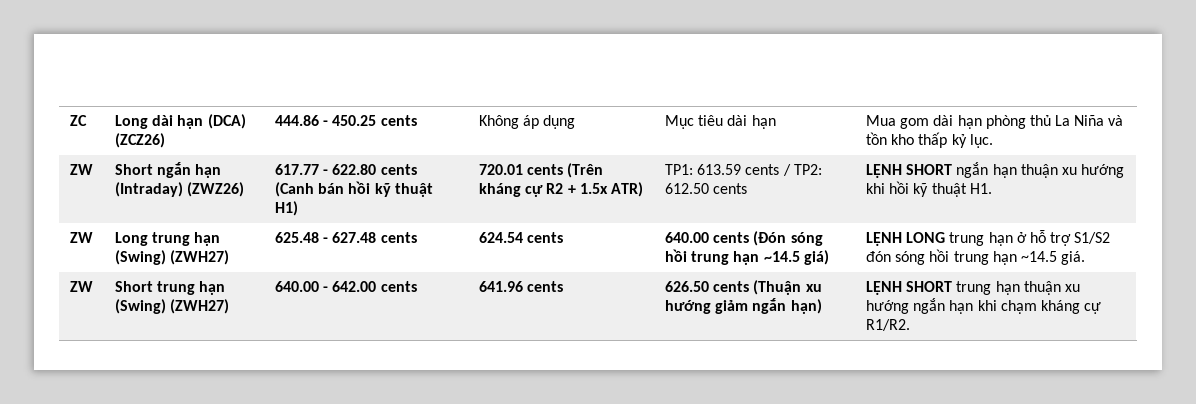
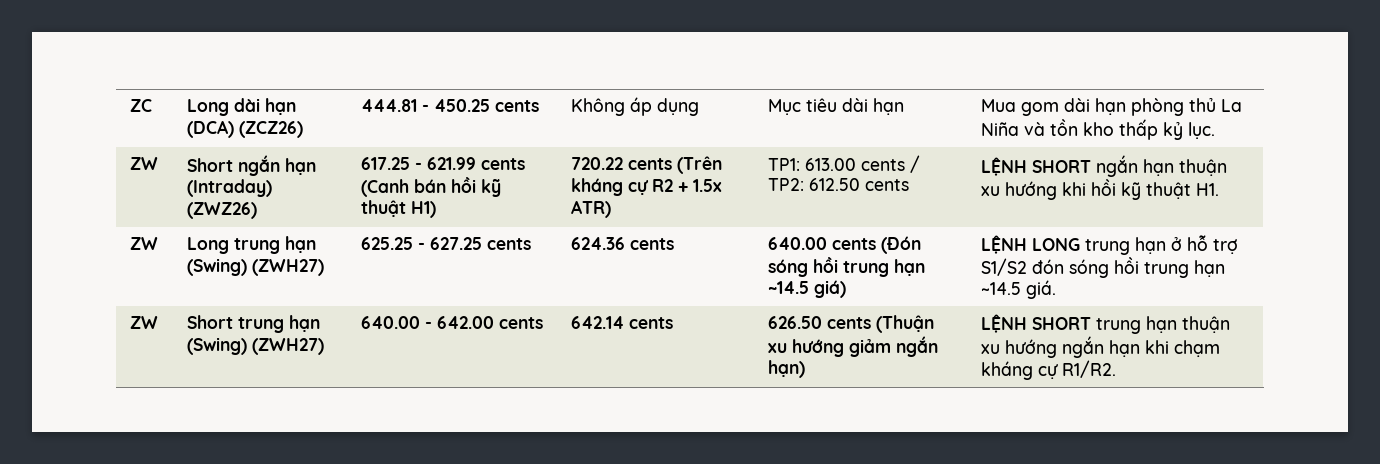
[274,115,319,126] 444.86 -> [361,99,418,112] 444.81
[274,164,377,175] 617.77 - 622.80 -> [361,157,477,170] 617.25 - 621.99
[478,164,523,175] 720.01 -> [571,157,624,170] 720.22
[697,164,742,175] 613.59 -> [805,158,857,171] 613.00
[274,232,417,243] [478,232,523,243] 625.48 - 627.48 cents | 624.54 -> [361,237,532,250] [571,237,626,250] 625.25 - 627.25 cents | 624.36
[478,281,523,292] 641.96 -> [571,316,625,329] 642.14

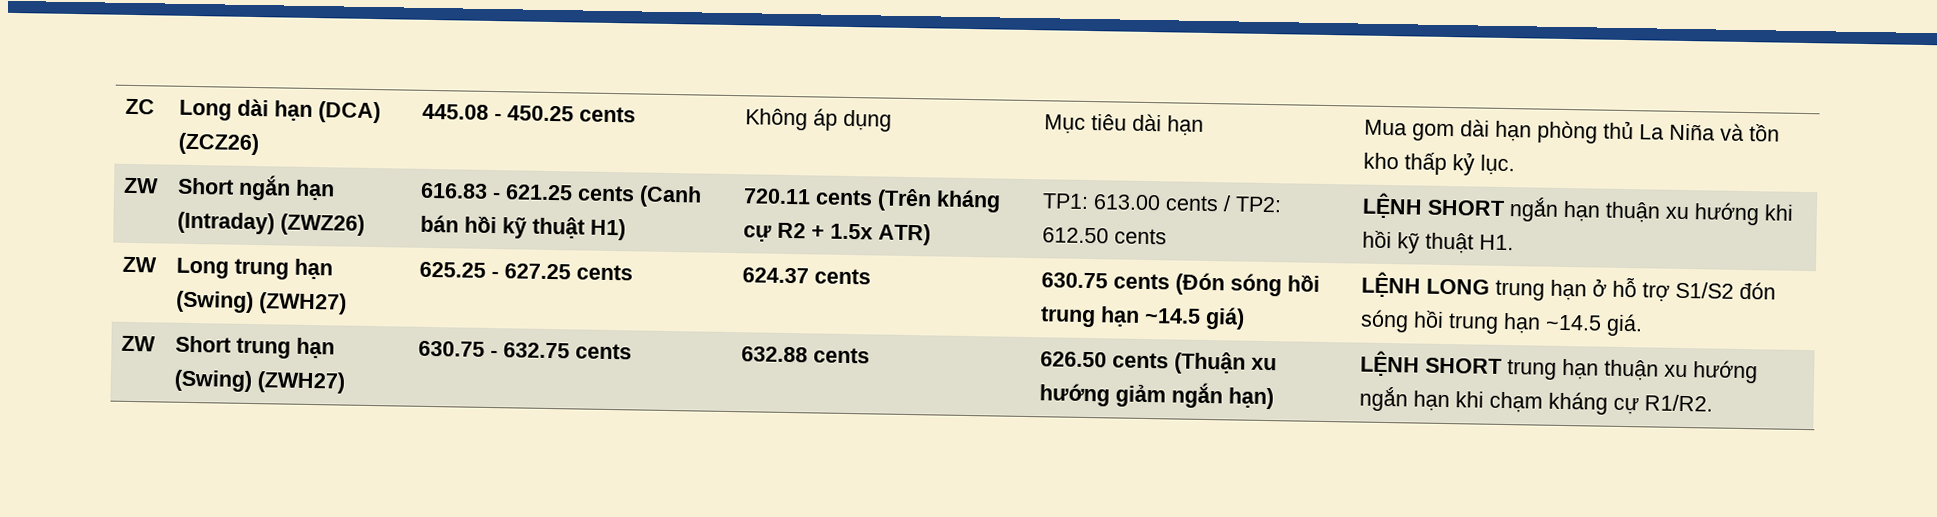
[361,99,418,112] 444.81 -> [422,103,490,120] 445.08
[361,157,477,170] 617.25 - 621.99 -> [420,182,574,201] 616.83 - 621.25
[571,157,624,170] 720.22 -> [743,188,812,205] 720.11
[571,237,675,250] [768,237,828,250] 624.36 cents | 640.00 -> [742,267,872,285] [1041,272,1109,289] 624.37 cents | 630.75
[361,316,544,329] [571,316,625,329] 640.00 - 642.00 cents | 642.14 -> [418,340,633,360] [741,346,809,363] 630.75 - 632.75 cents | 632.88

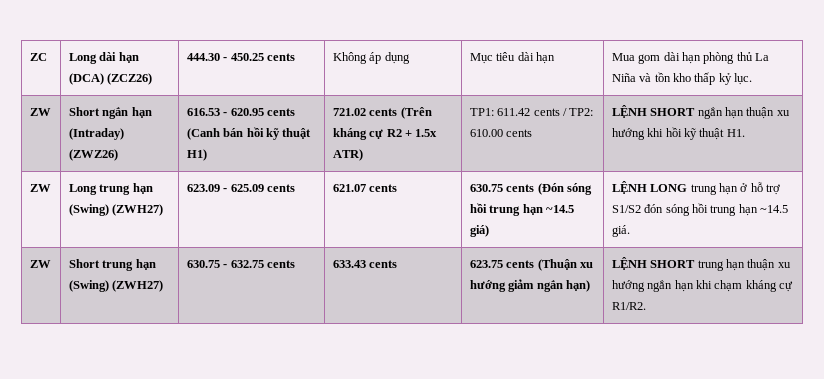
[422,103,490,120] 445.08 -> [186,53,220,61] 444.30
[420,182,574,201] 616.83 - 621.25 -> [186,108,264,116] 616.53 - 620.95
[743,188,812,205] 720.11 -> [332,108,366,116] 721.02
[1093,194,1162,211] 613.00 -> [497,108,531,116] 611.42
[1042,227,1110,244] 612.50 -> [469,129,503,137] 610.00
[419,261,634,281] [742,267,810,284] 625.25 - 627.25 cents | 624.37 -> [186,184,295,192] [332,184,366,192] 623.09 - 625.09 cents | 621.07
[741,346,871,364] [1040,351,1108,368] 632.88 cents | 626.50 -> [332,260,398,268] [469,260,503,268] 633.43 cents | 623.75

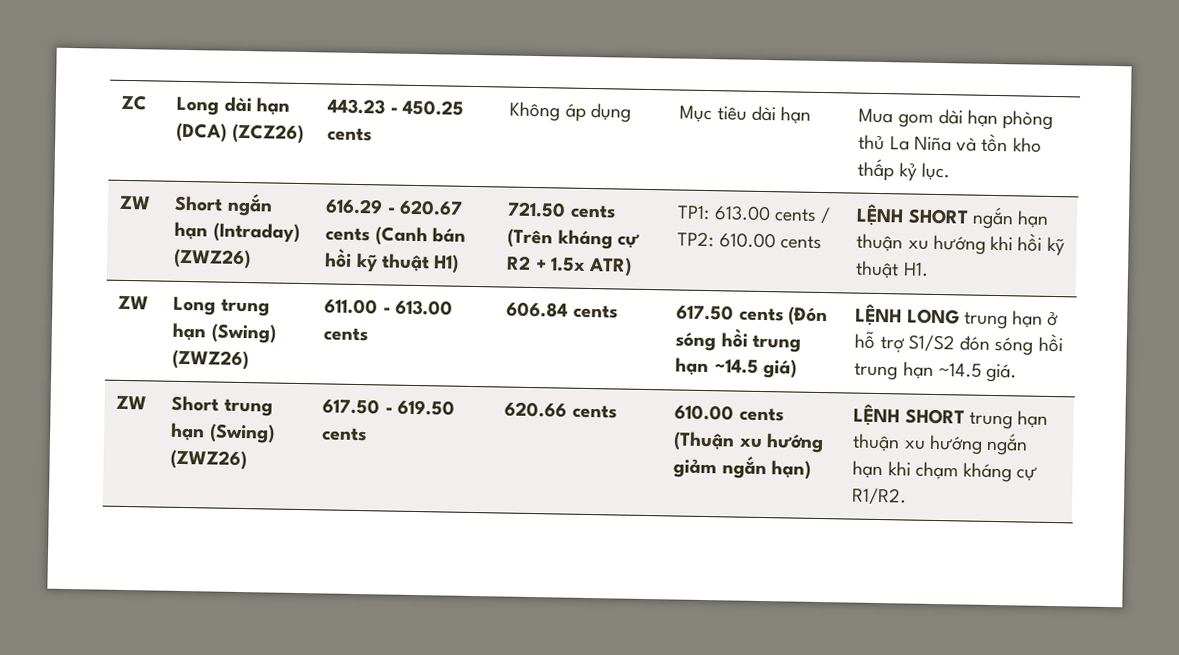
[186,53,220,61] 444.30 -> [327,98,386,115] 443.23
[186,108,264,116] 616.53 - 620.95 -> [325,198,463,216] 616.29 - 620.67
[332,108,366,116] 721.02 -> [507,201,567,218] 721.50
[497,108,531,116] 611.42 -> [713,205,771,222] 613.00
[112,204,164,216] [186,184,295,192] [332,184,398,192] [469,184,503,192] (ZWH27) | 623.09 - 625.09 cents | 621.07 cents | 630.75 -> [172,349,250,371] [324,298,453,316] [323,327,369,342] [506,301,618,319] [676,304,735,321] (ZWZ26) | 611.00 - 613.00 cents | 606.84 cents | 617.50
[112,280,164,292] [186,260,295,268] [332,260,398,268] [469,260,503,268] (ZWH27) | 630.75 - 632.75 cents | 633.43 cents | 623.75 -> [170,449,248,471] [322,398,455,416] [322,427,368,442] [504,401,617,419] [674,404,735,421] (ZWZ26) | 617.50 - 619.50 cents | 620.66 cents | 610.00

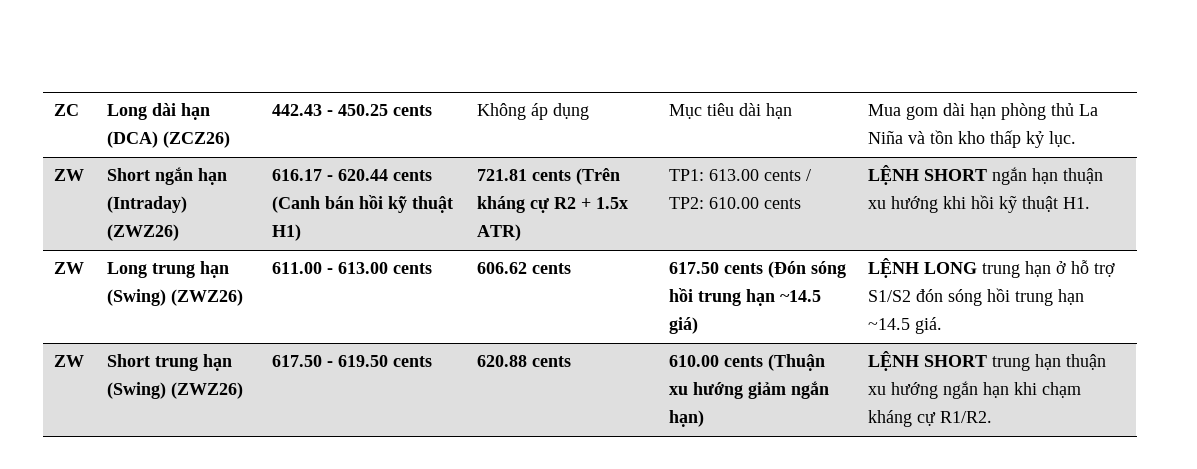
[327,98,386,115] 443.23 -> [272,104,323,116] 442.43
[325,198,463,216] 616.29 - 620.67 -> [272,169,389,181] 616.17 - 620.44
[507,201,567,218] 721.50 -> [477,169,528,181] 721.81
[506,301,569,318] 606.84 -> [477,262,528,274] 606.62
[504,401,568,418] 620.66 -> [477,355,528,367] 620.88

